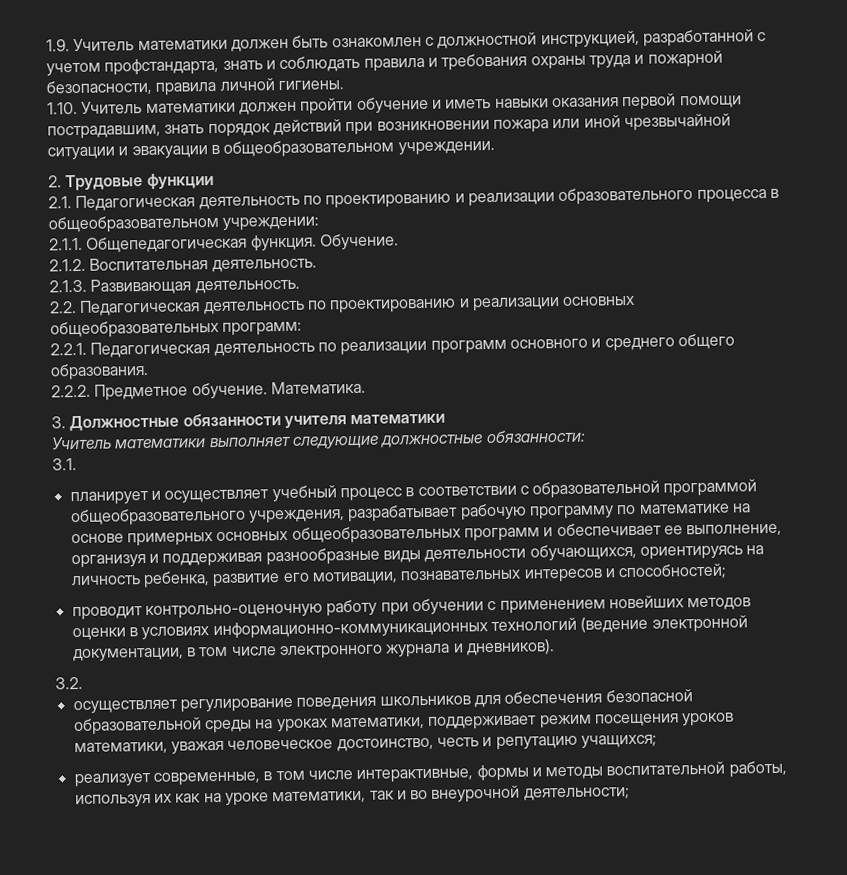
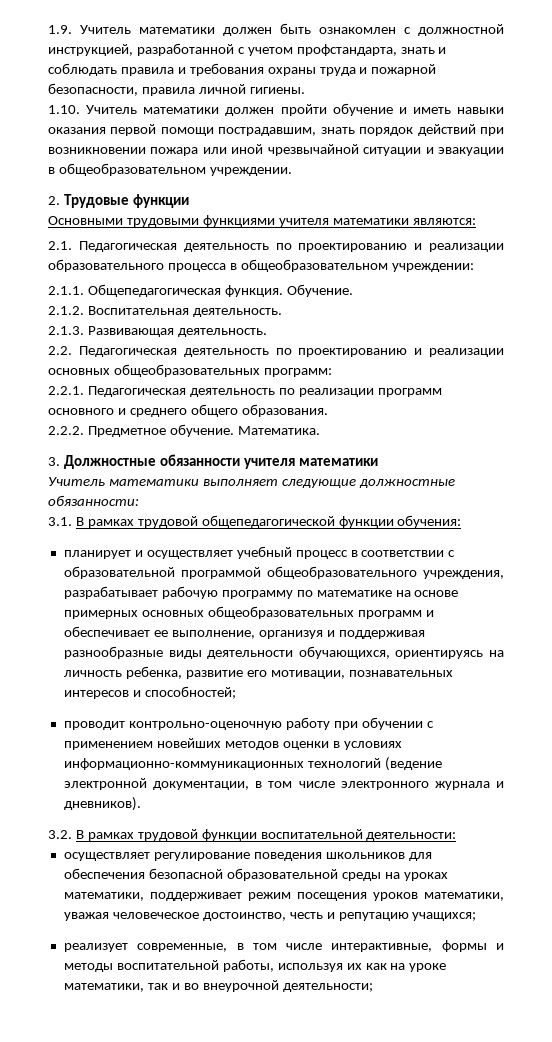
(214, 181) none -> [48,215,476,227] // Основными трудовыми функциями учителя математики являются:
(77, 464) none -> [75,515,462,528] В рамках трудовой общепедагогической функции обучения:
(83, 683) none -> [75,829,457,841] В рамках трудовой функции воспитательной деятельности:

